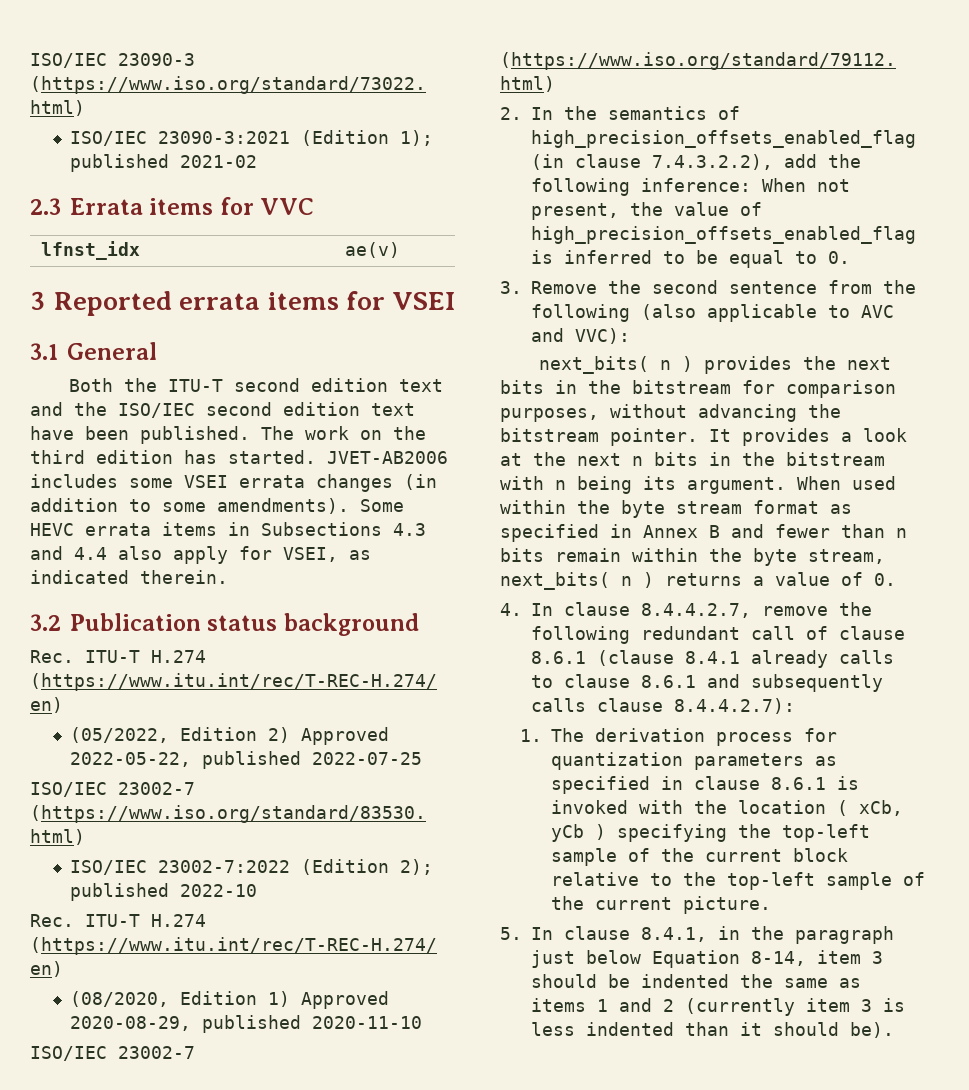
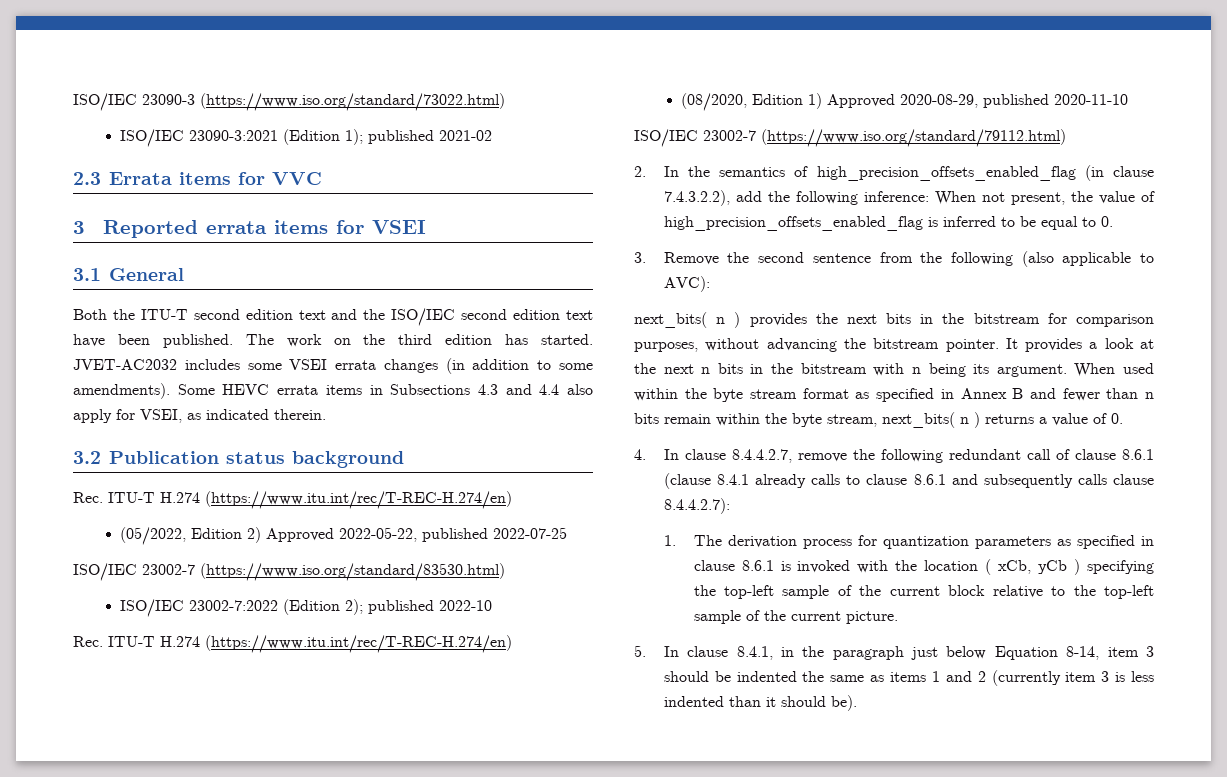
[40,241,140,260] [344,242,400,258] // lfnst_idx | ae(v) -> (322, 178) none
[327,451,448,464] JVET-AB2006 -> [73,359,177,370] JVET-AC2032
[861,305,894,318] [531,328,630,344] AVC and VVC): -> [663,276,710,292] AVC):

